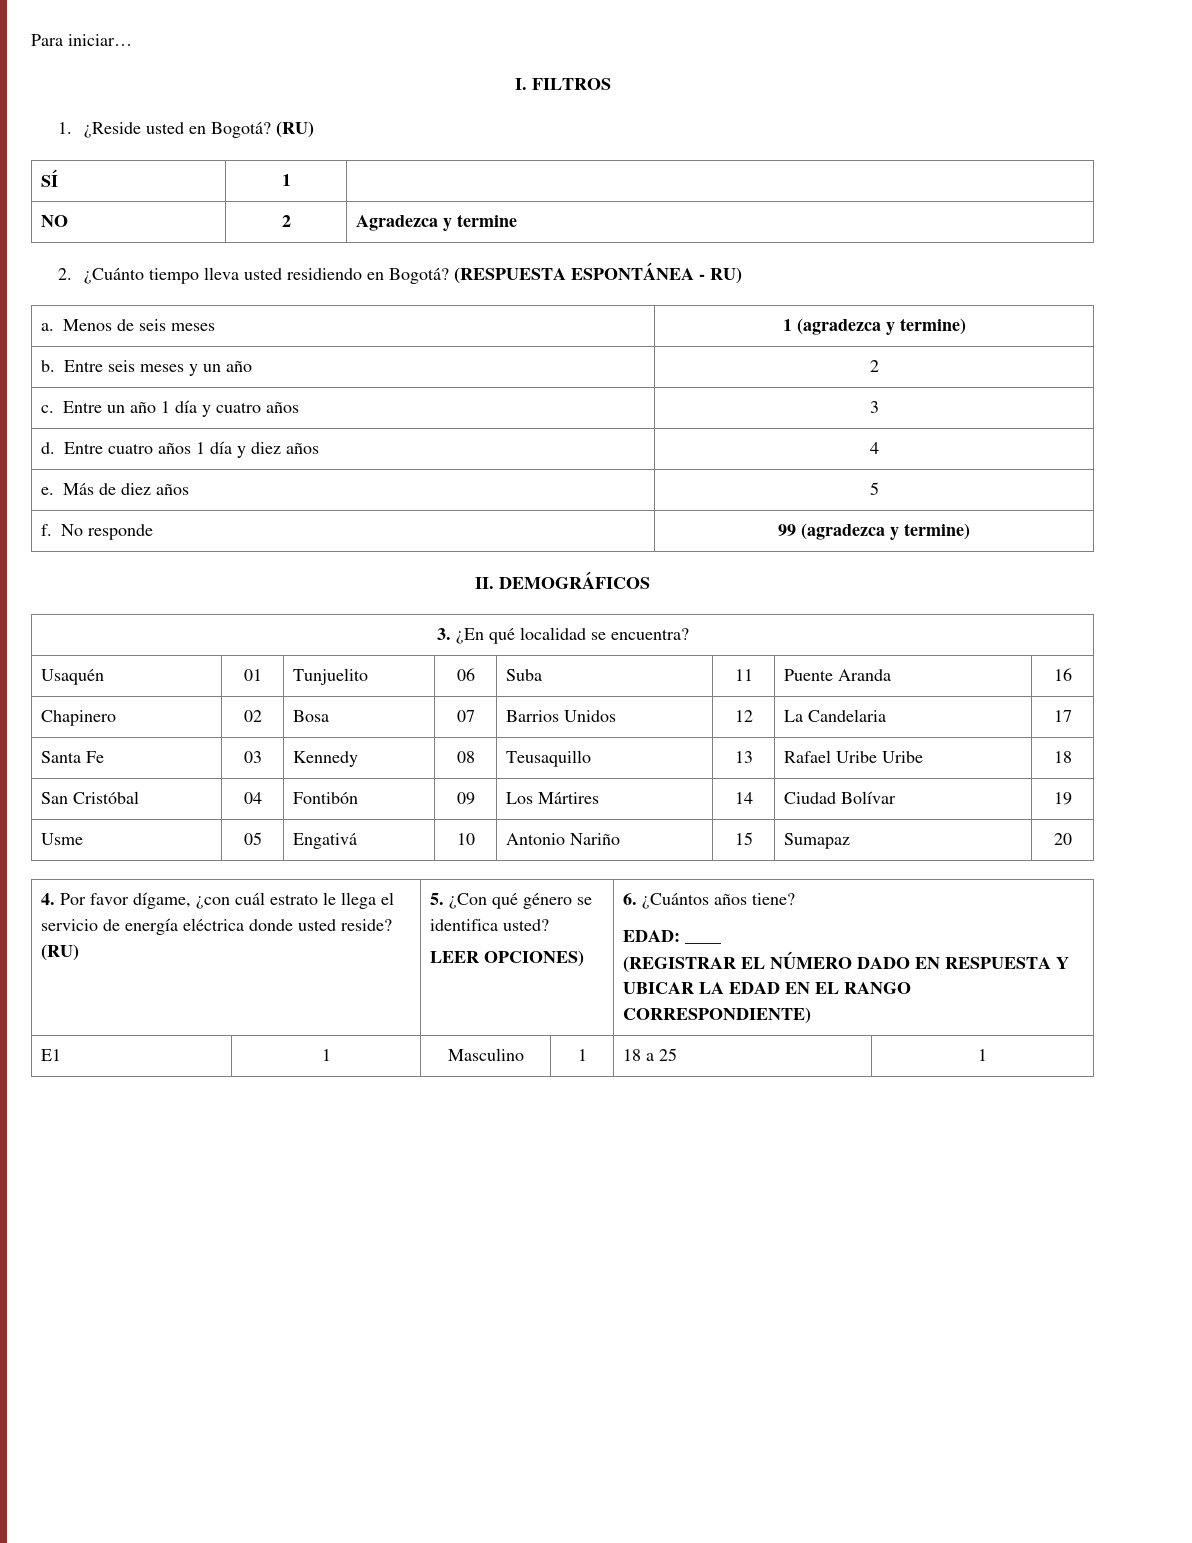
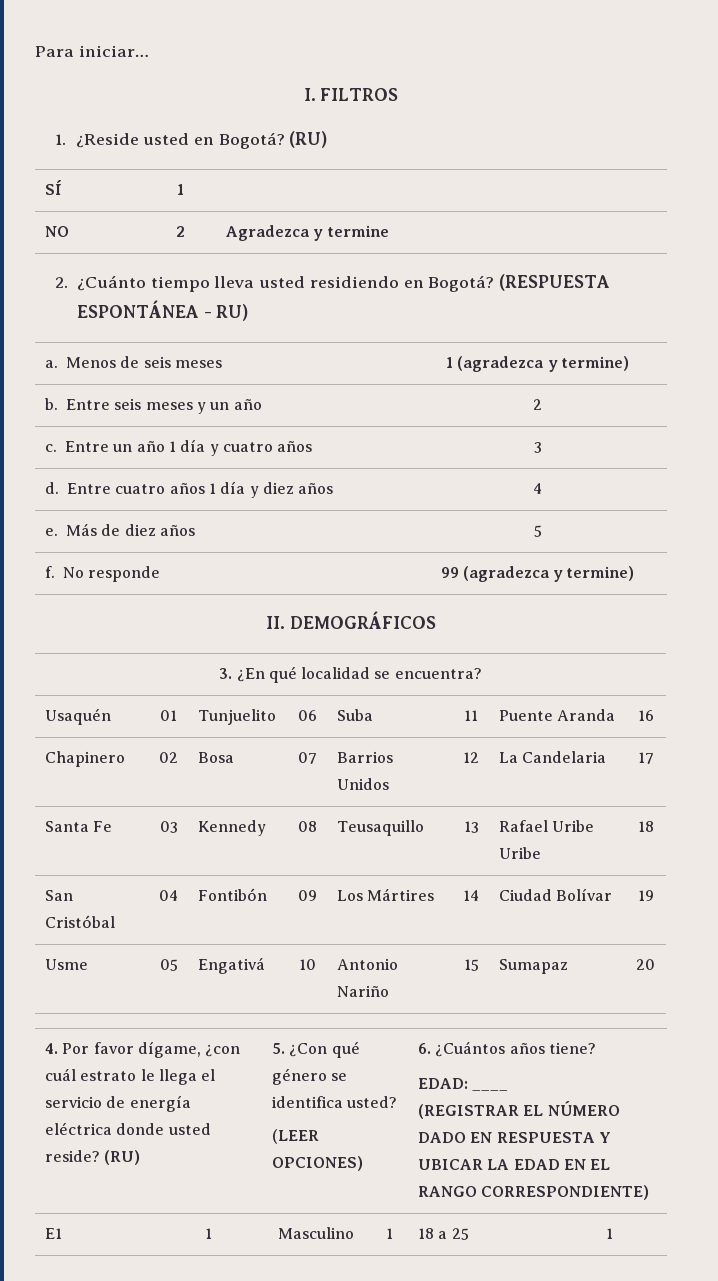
[430,951,480,963] LEER -> [272,1129,320,1144] (LEER

